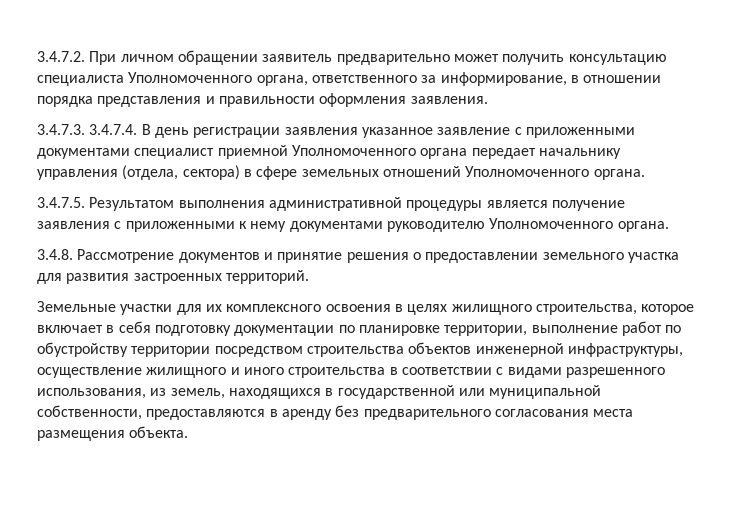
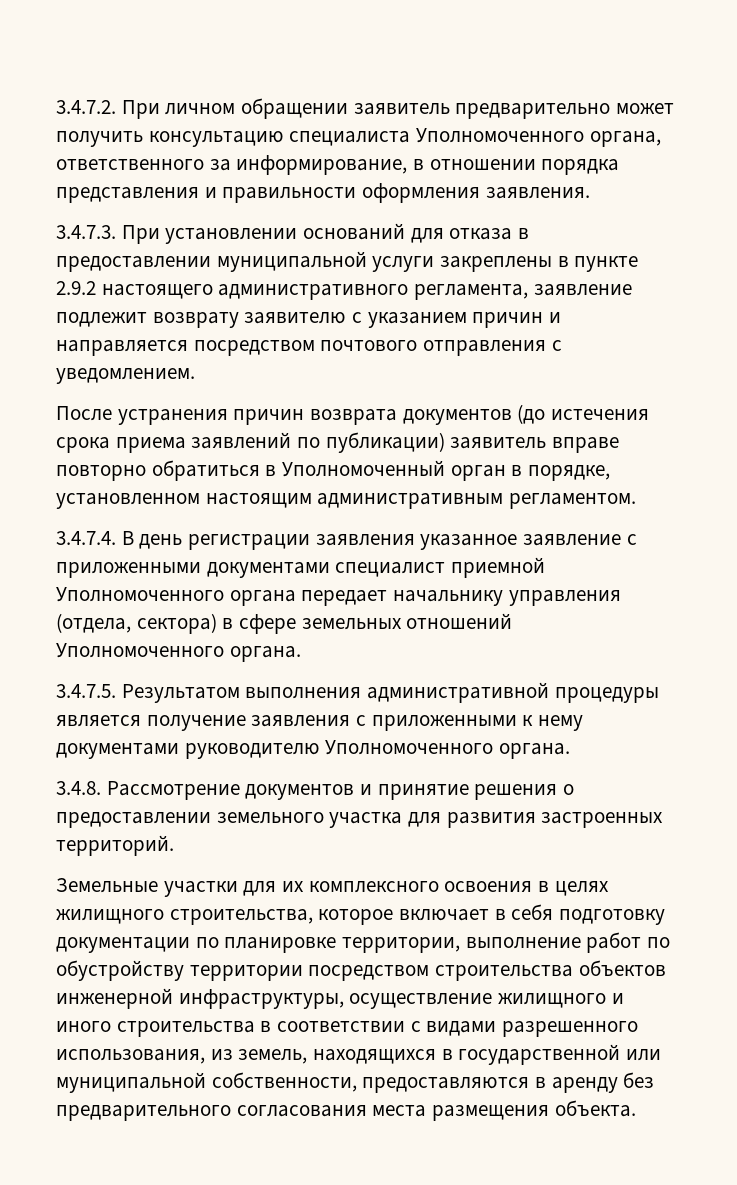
(85, 129) none -> [121,223,530,244] [56,251,639,272] [56,281,632,300] [56,312,562,328] [56,340,562,356] [56,368,195,384] [56,404,650,425] [56,432,620,453] [56,460,611,481] [56,493,637,509] При установлении оснований для отказа в предоставлении муниципальной услуги закреплены в пункте 2.9.2 настоящего административного регламента, заявление подлежит возврату заявителю с указанием причин и направляется посредством почтового отправления с уведомлением. // После устранения причин возврата документов (до истечения срока приема заявлений по публикации) заявитель вправе повторно обратиться в Уполномоченный орган в порядке, установленном настоящим административным регламентом. //

